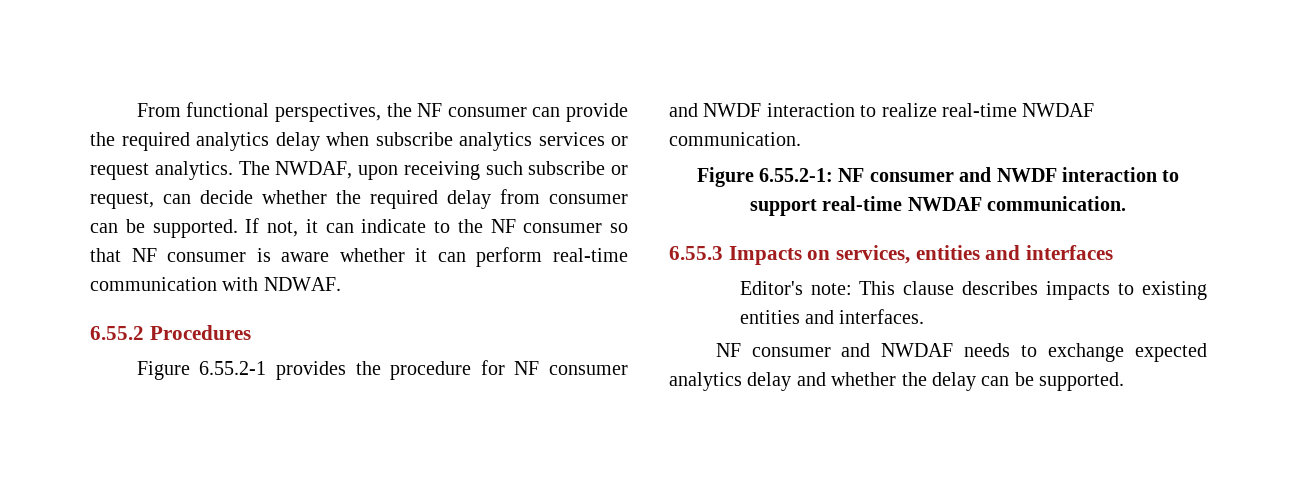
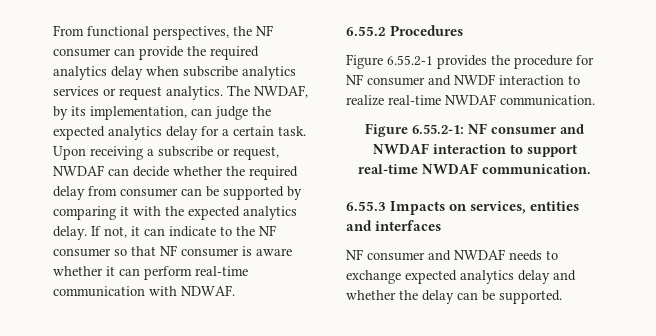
[358,161,523,180] upon receiving such -> [53,106,271,120] [53,126,306,140] [53,146,154,160] by its implementation, can judge the expected analytics delay for a certain task. Upon receiving a
(154, 200) none -> [53,165,104,176] NWDAF
[152,219,238,238] supported. -> [223,186,302,200] [53,206,297,220] [53,226,87,240] supported by comparing it with the expected analytics delay.
[996,168,1057,182] NWDF -> [372,143,429,154] NWDAF
[739,281,1207,300] [739,309,925,324] // Editor's note: This clause describes impacts to existing entities and interfaces. -> (442, 225) none

